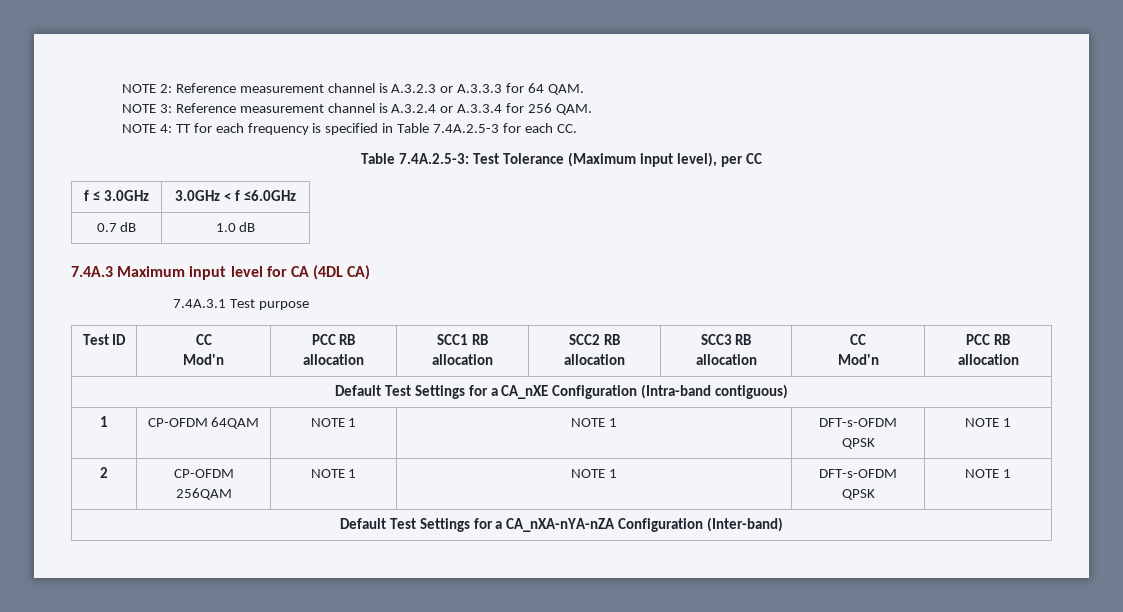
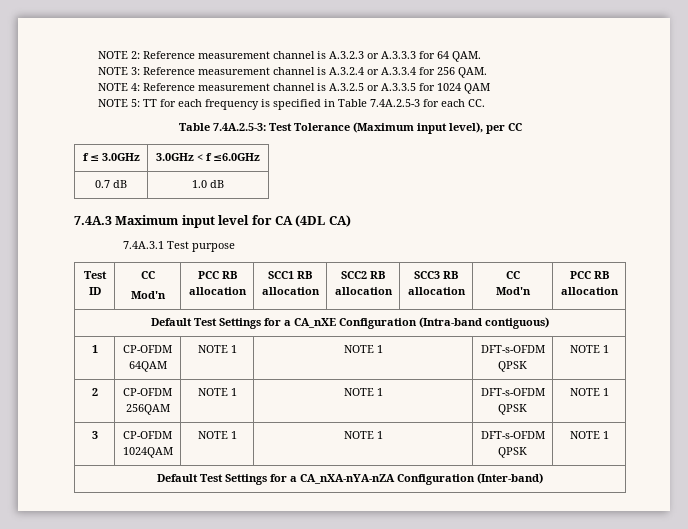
(172, 128) none -> [143,83,491,94] [98,99,141,107] Reference measurement channel is A.3.2.5 or A.3.3.5 for 1024 QAM // NOTE 5:
(1011, 473) none -> [91,431,98,439] [123,431,172,439] [122,447,173,458] [197,431,237,439] [343,431,383,439] [480,431,545,439] [498,447,527,458] [569,431,609,439] // 3 | CP-OFDM 1024QAM | NOTE 1 | NOTE 1 | DFT-s-OFDM QPSK | NOTE 1

